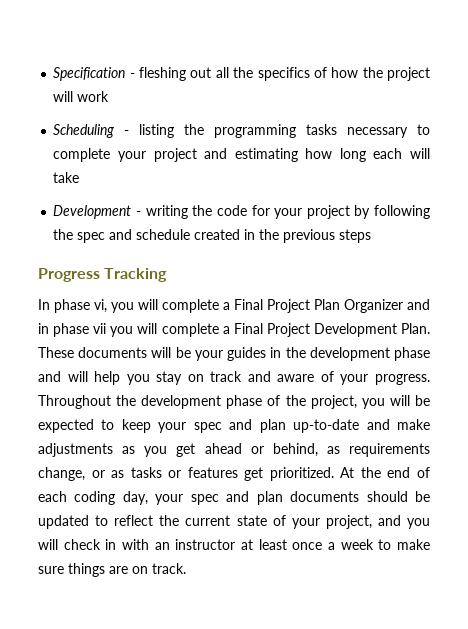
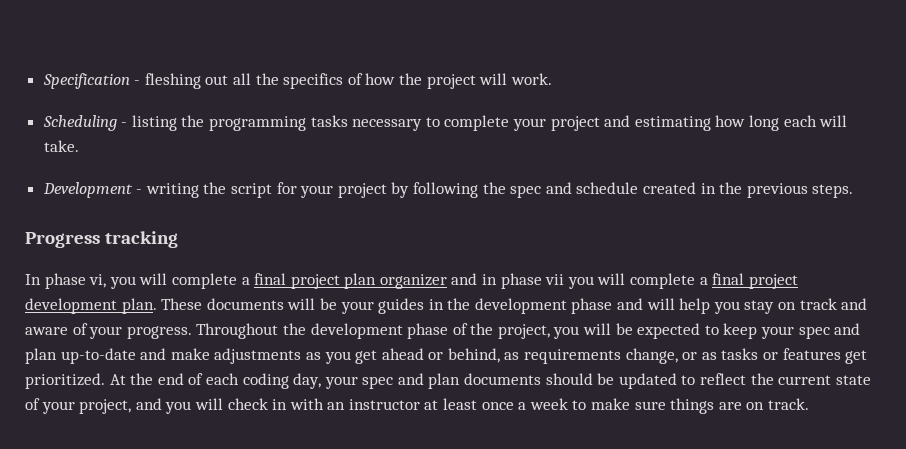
[77,91,110,102] work -> [510,73,552,85] work.
[53,172,80,183] take -> [43,140,79,152] take.
[216,205,247,216] code -> [231,183,273,198] script
[339,229,372,243] steps -> [812,184,854,198] steps.
[104,268,168,282] Tracking -> [104,231,178,248] tracking
[234,299,403,313] Final Project Plan Organizer -> [254,273,447,289] final project plan organizer
[233,323,430,337] Final Project Development Plan. -> [712,273,798,289] [25,298,157,314] final project development plan.

